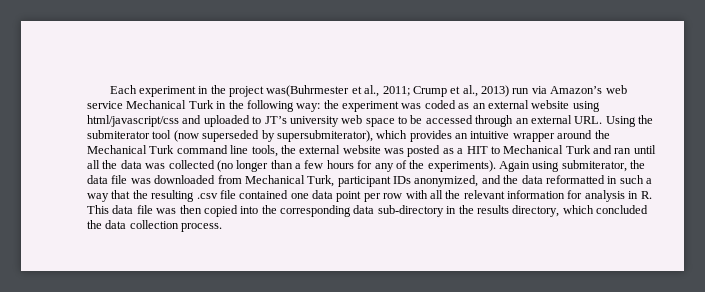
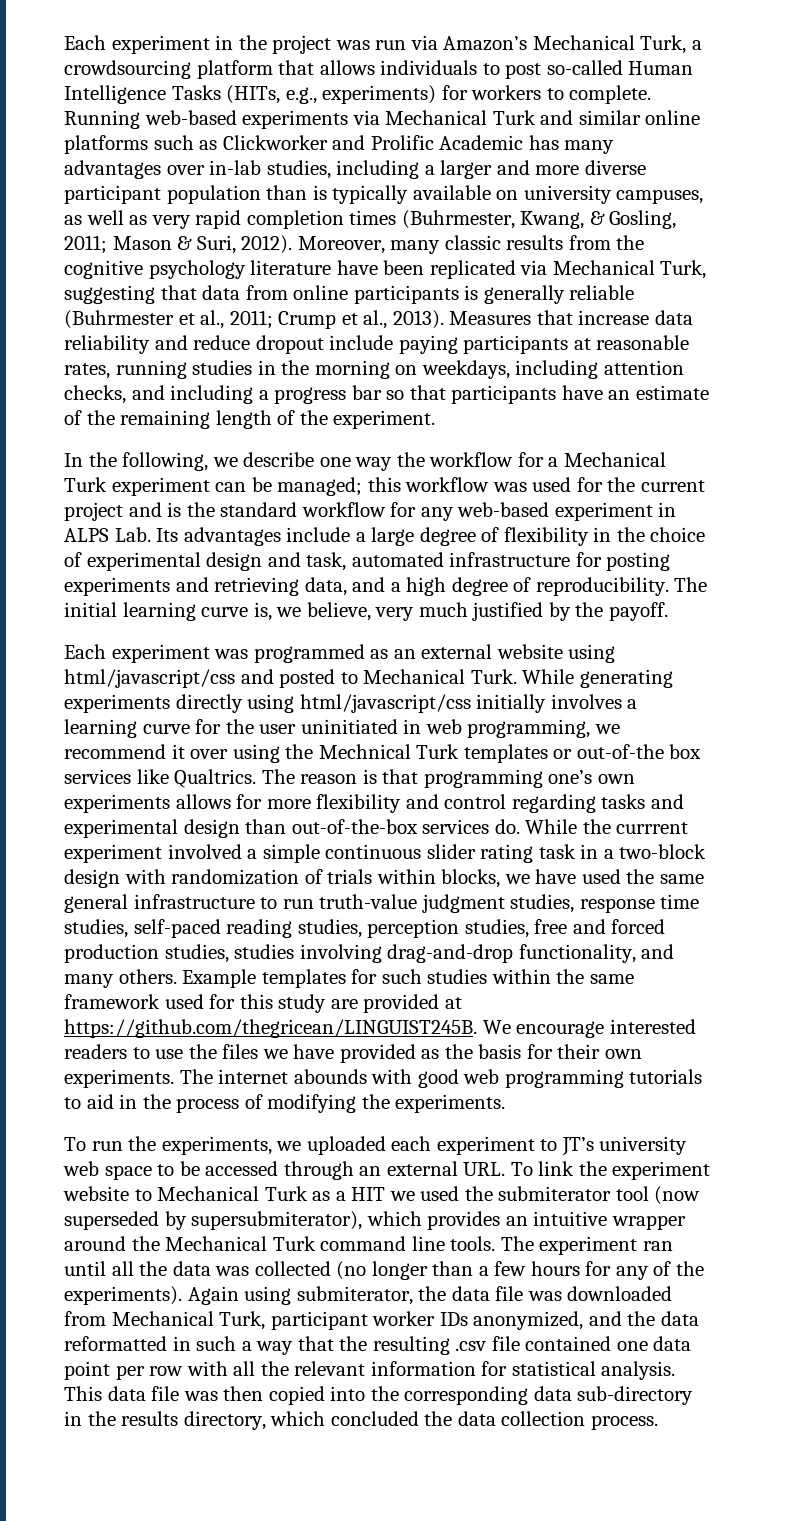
[266,85,350,97] was(Buhrmester -> [335,35,702,54] [64,60,694,79] [64,85,652,104] [64,110,701,129] [64,135,615,154] [64,160,646,179] [64,185,704,204] [64,210,677,229] [64,235,645,254] [64,260,707,279] [64,285,635,304] [64,310,174,329] was run via Amazon’s Mechanical Turk, a crowdsourcing platform that allows individuals to post so-called Human Intelligence Tasks (HITs, e.g., experiments) for workers to complete. Running web-based experiments via Mechanical Turk and similar online platforms such as Clickworker and Prolific Academic has many advantages over in-lab studies, including a larger and more diverse participant population than is typically available on university campuses, as well as very rapid completion times (Buhrmester, Kwang, & Gosling, 2011; Mason & Suri, 2012). Moreover, many classic results from the cognitive psychology literature have been replicated via Mechanical Turk, suggesting that data from online participants is generally reliable (Buhrmester
[481,85,627,97] [87,100,339,112] 2013) run via Amazon’s web service Mechanical Turk in the following way: the -> [392,310,693,329] [64,335,690,354] [64,360,684,379] [64,385,709,404] [64,410,436,429] [64,452,666,471] [64,477,705,496] [64,502,677,521] [64,527,706,546] [64,552,671,571] [64,577,708,596] [64,602,668,621] [64,644,106,659] 2013). Measures that increase data reliability and reduce dropout include paying participants at reasonable rates, running studies in the morning on weekdays, including attention checks, and including a progress bar so that participants have an estimate of the remaining length of the experiment. // In the following, we describe one way the workflow for a Mechanical Turk experiment can be managed; this workflow was used for the current project and is the standard workflow for any web-based experiment in ALPS Lab. Its advantages include a large degree of flexibility in the choice of experimental design and task, automated infrastructure for posting experiments and retrieving data, and a high degree of reproducibility. The initial learning curve is, we believe, very much justified by the payoff. // Each
[424,100,456,109] coded -> [253,644,365,663] programmed
[203,115,250,127] uploaded -> [279,669,673,688] [64,694,638,713] [64,719,620,738] [64,744,702,763] [64,769,635,788] [64,794,684,813] [64,819,689,838] [64,844,707,863] [64,869,704,888] [64,894,700,913] [64,919,666,938] [64,944,675,963] [64,969,634,988] [64,994,462,1013] [64,1019,696,1038] [64,1044,642,1063] [64,1069,703,1088] [64,1094,506,1113] [64,1136,535,1155] posted to Mechanical Turk. While generating experiments directly using html/javascript/css initially involves a learning curve for the user uninitiated in web programming, we recommend it over using the Mechnical Turk templates or out-of-the box services like Qualtrics. The reason is that programming one’s own experiments allows for more flexibility and control regarding tasks and experimental design than out-of-the-box services do. While the currrent experiment involved a simple continuous slider rating task in a two-block design with randomization of trials within blocks, we have used the same general infrastructure to run truth-value judgment studies, response time studies, self-paced reading studies, perception studies, free and forced production studies, studies involving drag-and-drop functionality, and many others. Example templates for such studies within the same framework used for this study are provided at https://github.com/thegricean/LINGUIST245B. We encourage interested readers to use the files we have provided as the basis for their own experiments. The internet abounds with good web programming tutorials to aid in the process of modifying the experiments. // To run the experiments, we uploaded each experiment
[605,116,636,127] Using -> [510,1161,711,1180] [63,1186,460,1201] To link the experiment website to Mechanical Turk as a HIT we used
[251,145,612,157] tools, the external website was posted as a HIT to Mechanical Turk and -> [450,1236,638,1255] tools. The experiment
(391, 181) none -> [372,1311,436,1326] worker
[584,190,652,202] analysis in R. -> [511,1361,676,1380] statistical analysis.

